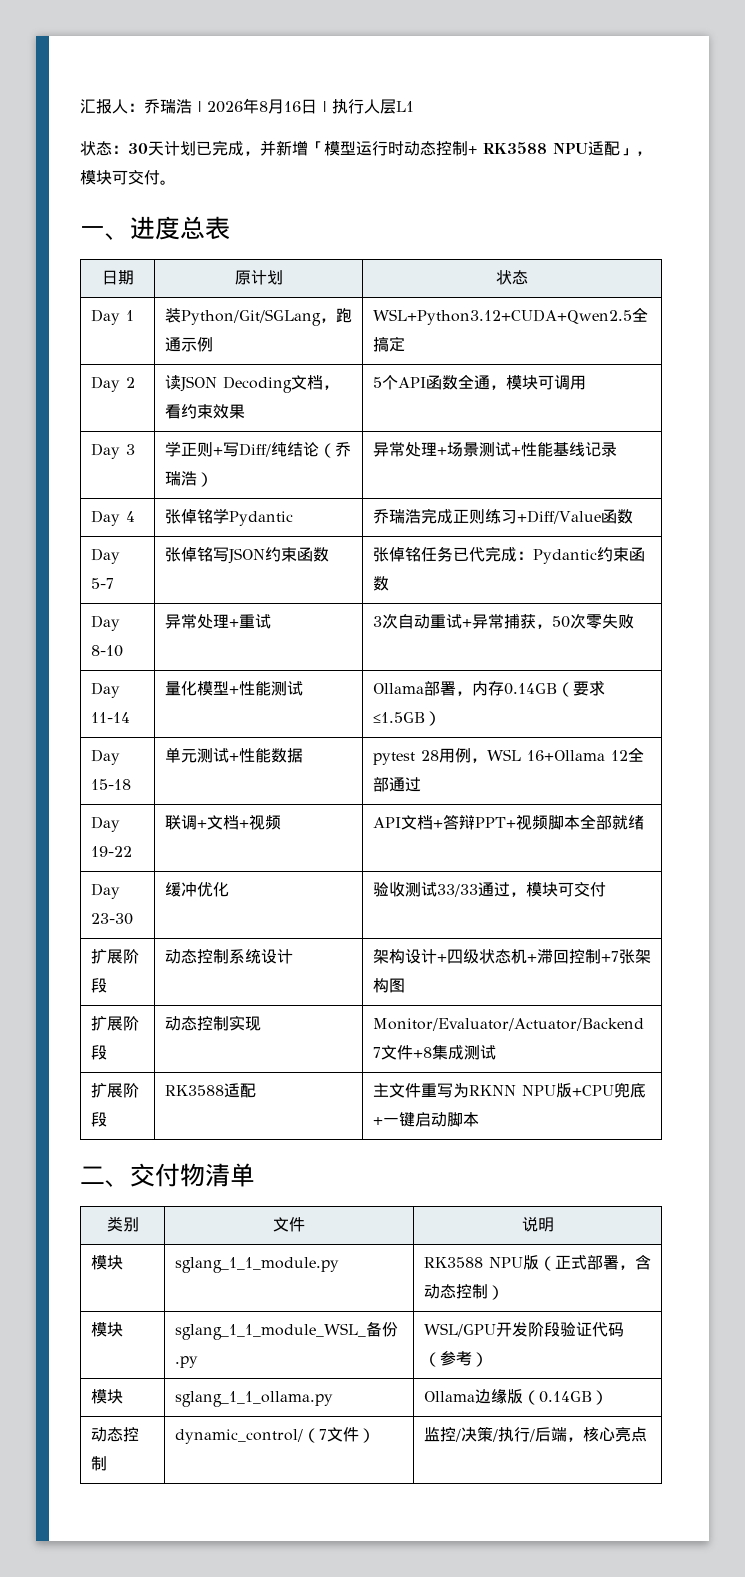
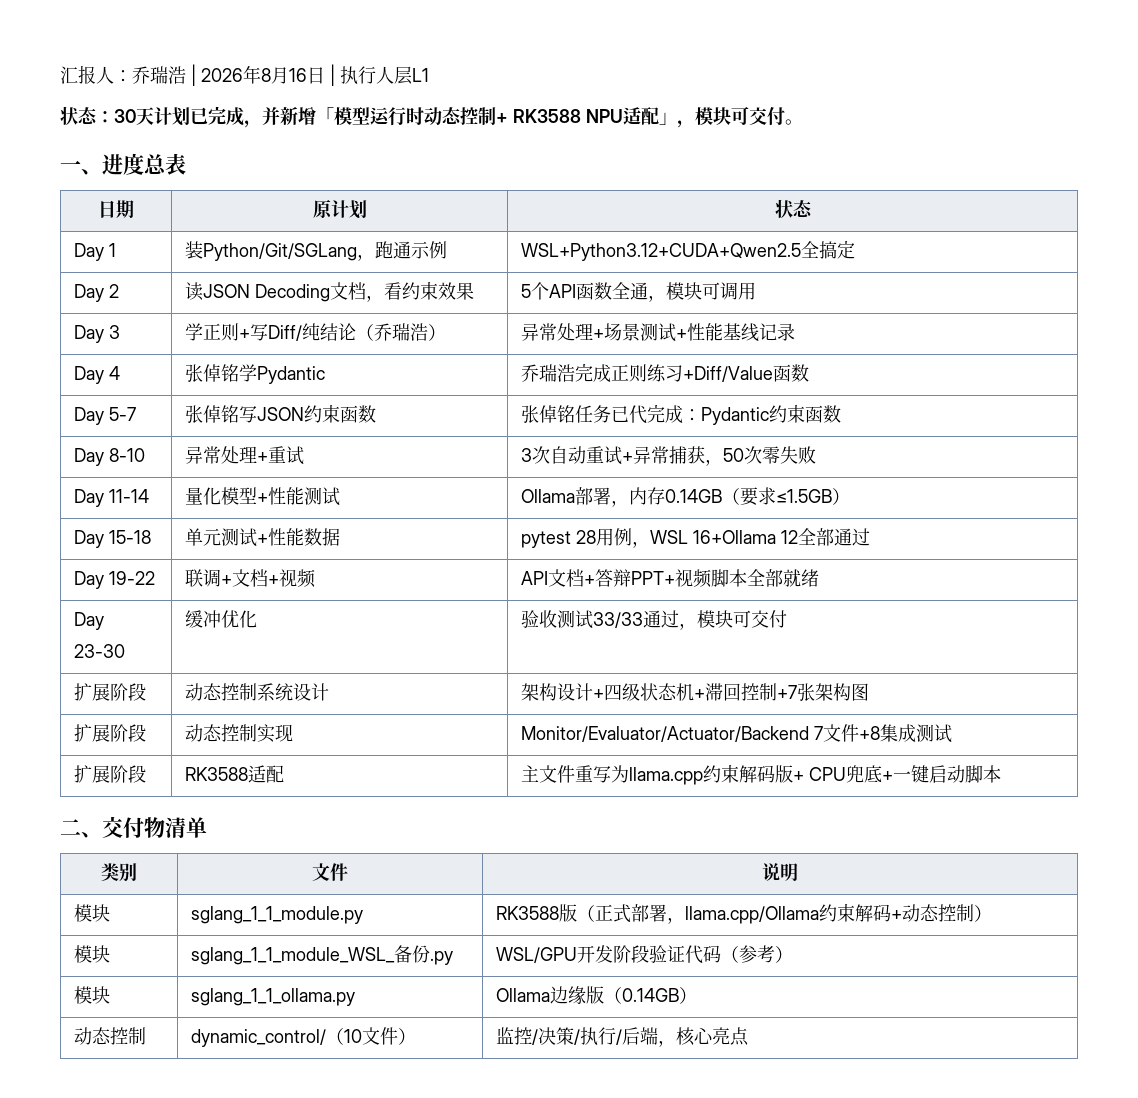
[468,1083,614,1098] RKNN NPU版+CPU -> [628,765,846,785] llama.cpp约束解码版+ CPU
[488,1257,523,1268] NPU -> (559, 913) none
[634,1255,651,1270] 含 -> [684,904,902,924] llama.cpp/Ollama约束解码+
[318,1429,327,1440] 7 -> [343,1029,362,1043] 10

